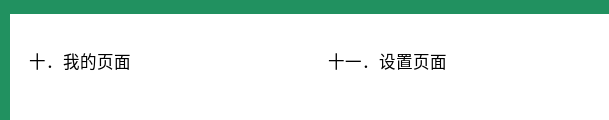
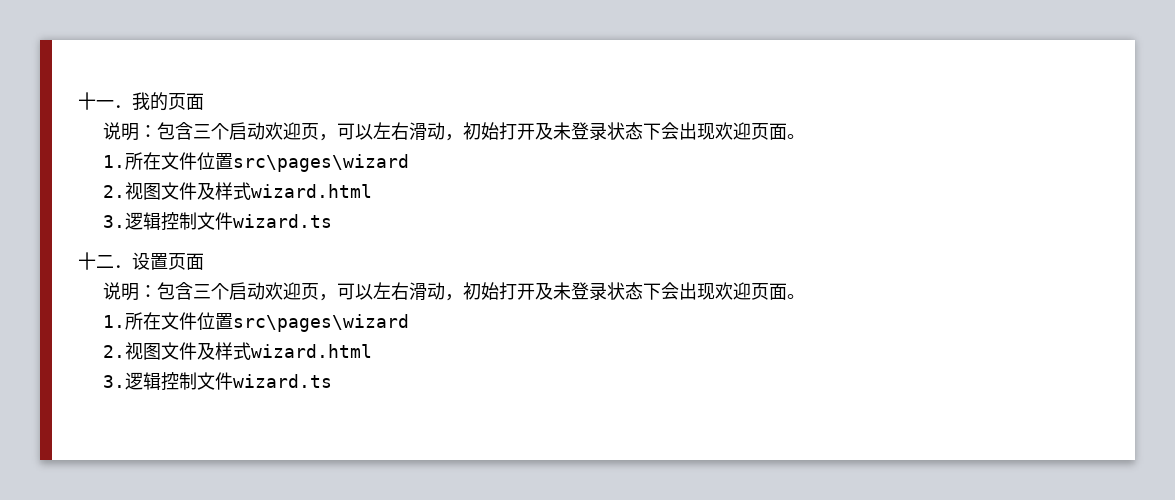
[29,53,46,70] 十 -> [78,92,114,110] 十一
[328,53,362,70] // 十一 -> [102,122,805,141] [102,152,409,172] [102,182,372,200] [102,212,332,231] [78,252,114,270] // 说明：包含三个启动欢迎页，可以左右滑动，初始打开及未登录状态下会出现欢迎页面。 // 1.所在文件位置src\pages\wizard // 2.视图文件及样式wizard.html // 3.逻辑控制文件wizard.ts // 十二
(447, 62) none -> [102,282,805,301] [102,312,409,332] [102,342,372,360] [102,372,332,391] // 说明：包含三个启动欢迎页，可以左右滑动，初始打开及未登录状态下会出现欢迎页面。 // 1.所在文件位置src\pages\wizard // 2.视图文件及样式wizard.html // 3.逻辑控制文件wizard.ts

